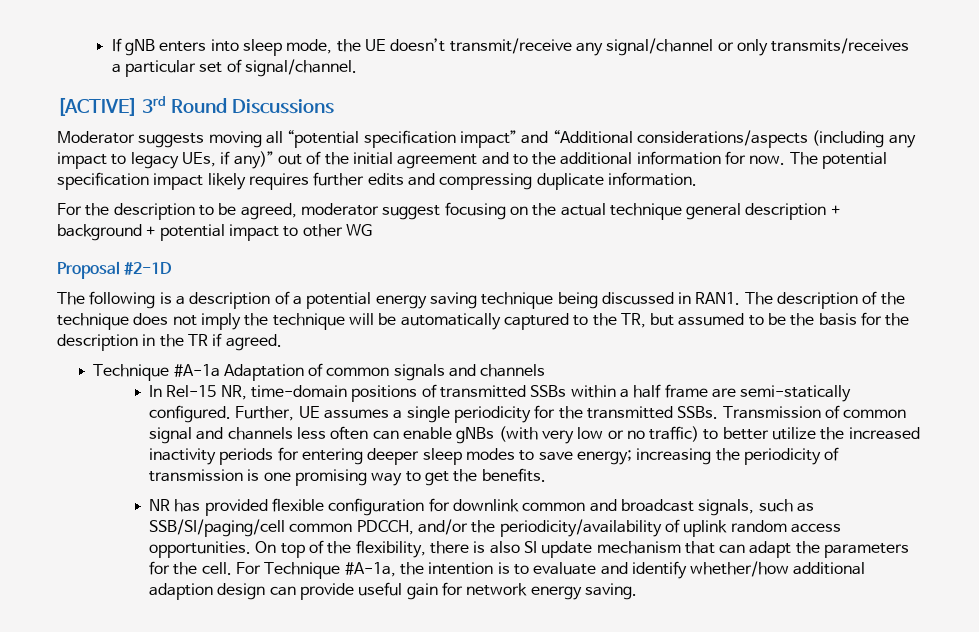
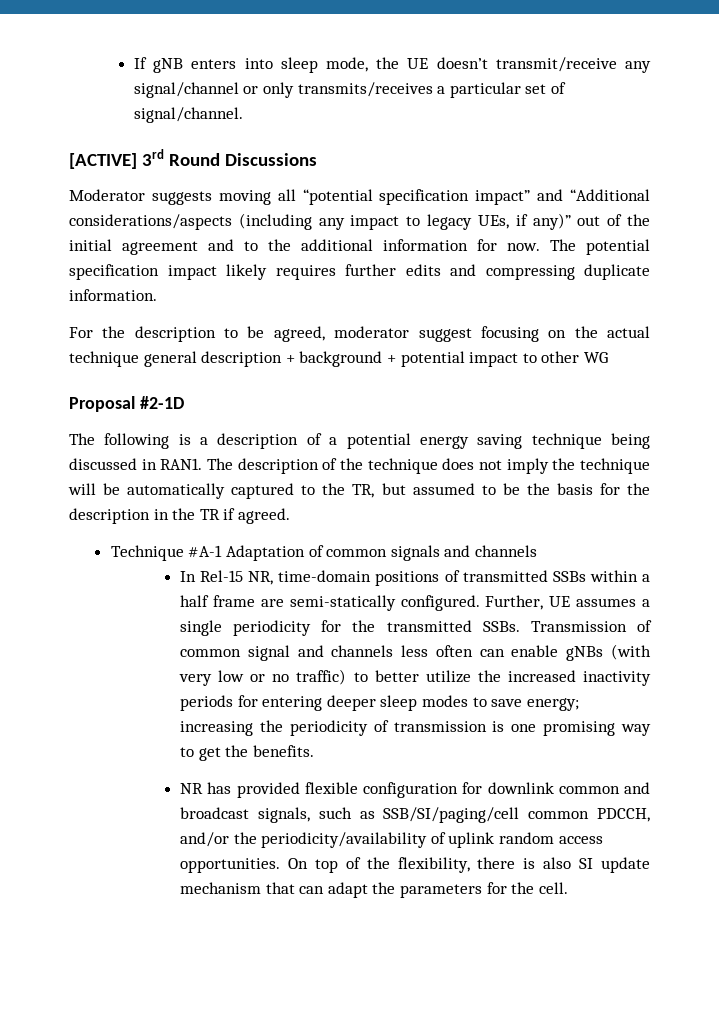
[173,364,220,377] #A-1a -> [188,545,223,557] #A-1
[235,561,866,579] [148,582,637,600] For Technique #A-1a, the intention is to evaluate and identify whether/how additional adaption design can provide useful gain for network energy saving. -> (568, 888) none

